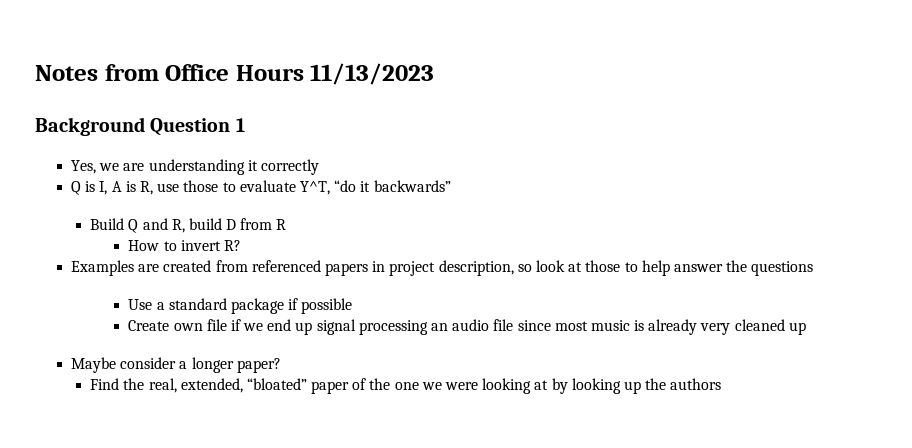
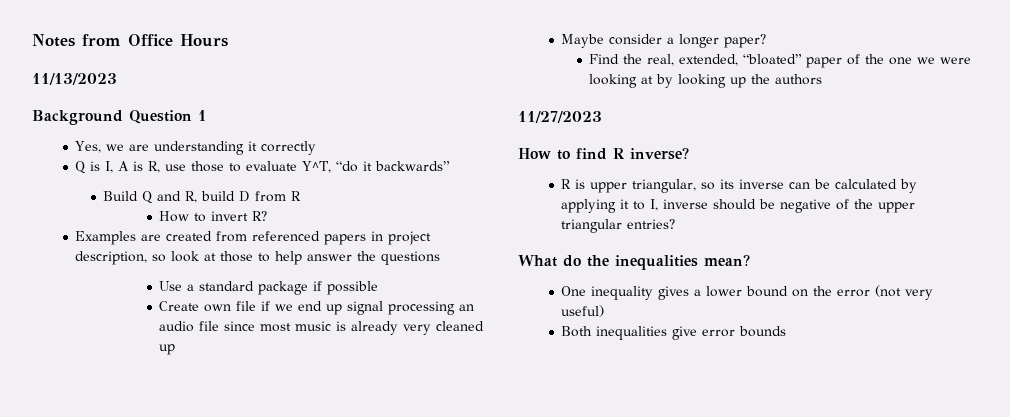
(304, 73) none -> (228, 40) //
(722, 384) none -> [518,111,602,123] [518,148,689,160] [561,179,918,193] [561,199,916,213] [561,219,676,233] [518,255,750,270] [561,285,934,300] [561,305,605,317] [561,326,787,340] // 11/27/2023 // How to find R inverse? // R is upper triangular, so its inverse can be calculated by applying it to I, inverse should be negative of the upper triangular entries? // What do the inequalities mean? // One inequality gives a lower bound on the error (not very useful) // Both inequalities give error bounds

